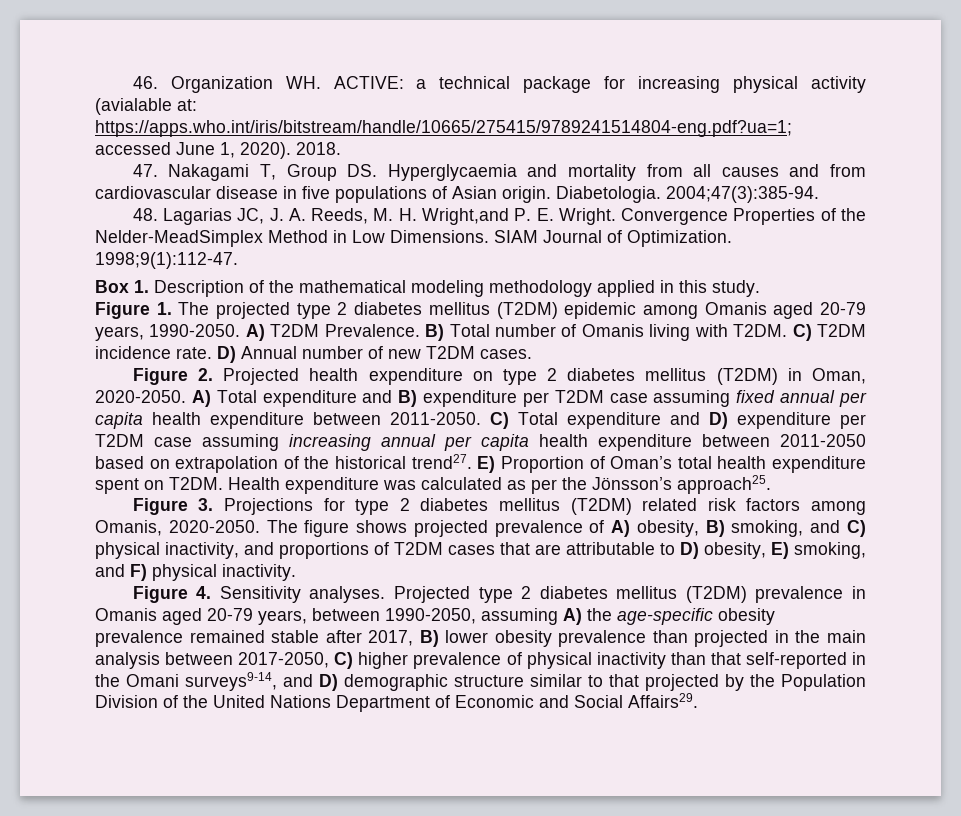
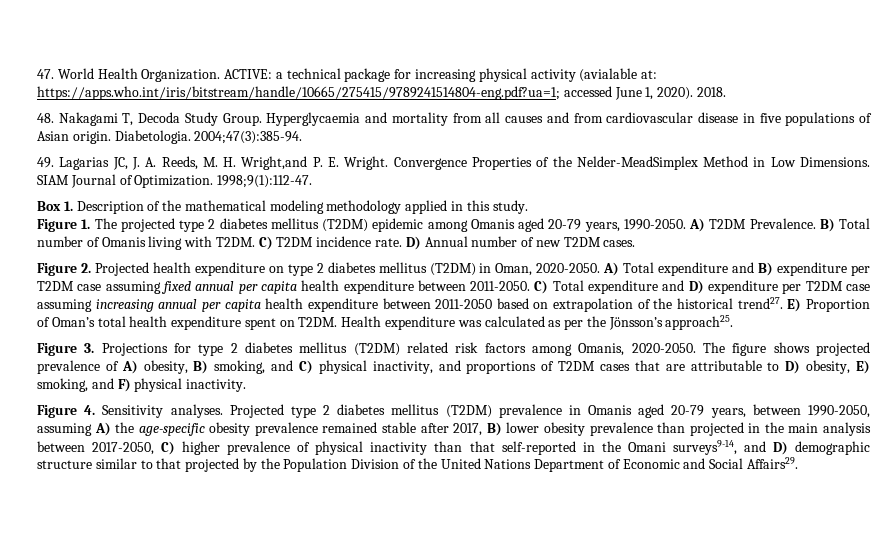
[132,76,321,93] 46. Organization WH. -> [37,68,221,82] 47. World Health Organization.
[132,164,158,177] 47. -> [37,113,54,123] 48.
[286,164,378,181] Group DS. -> [138,112,262,126] Decoda Study Group.
[132,208,158,221] 48. -> [37,157,54,168] 49.

